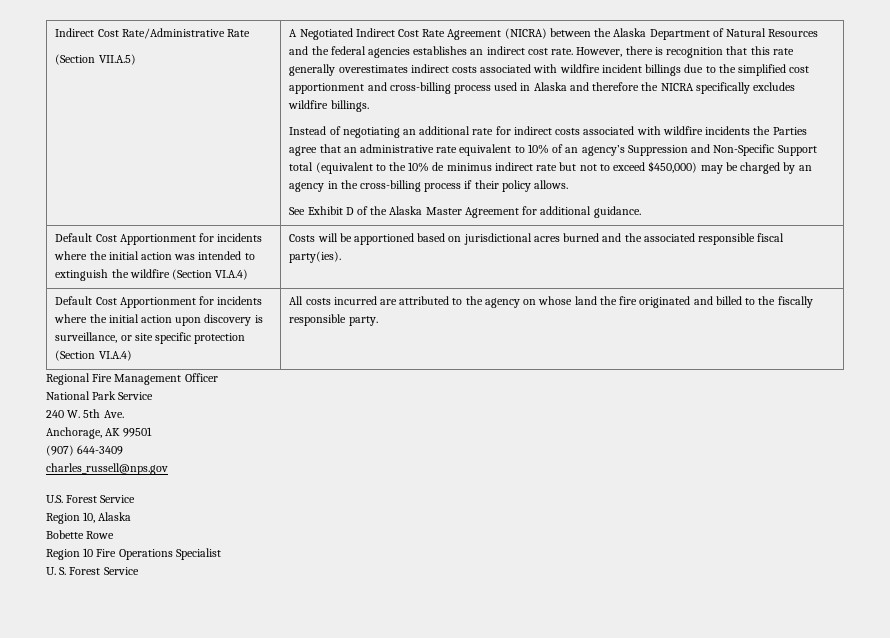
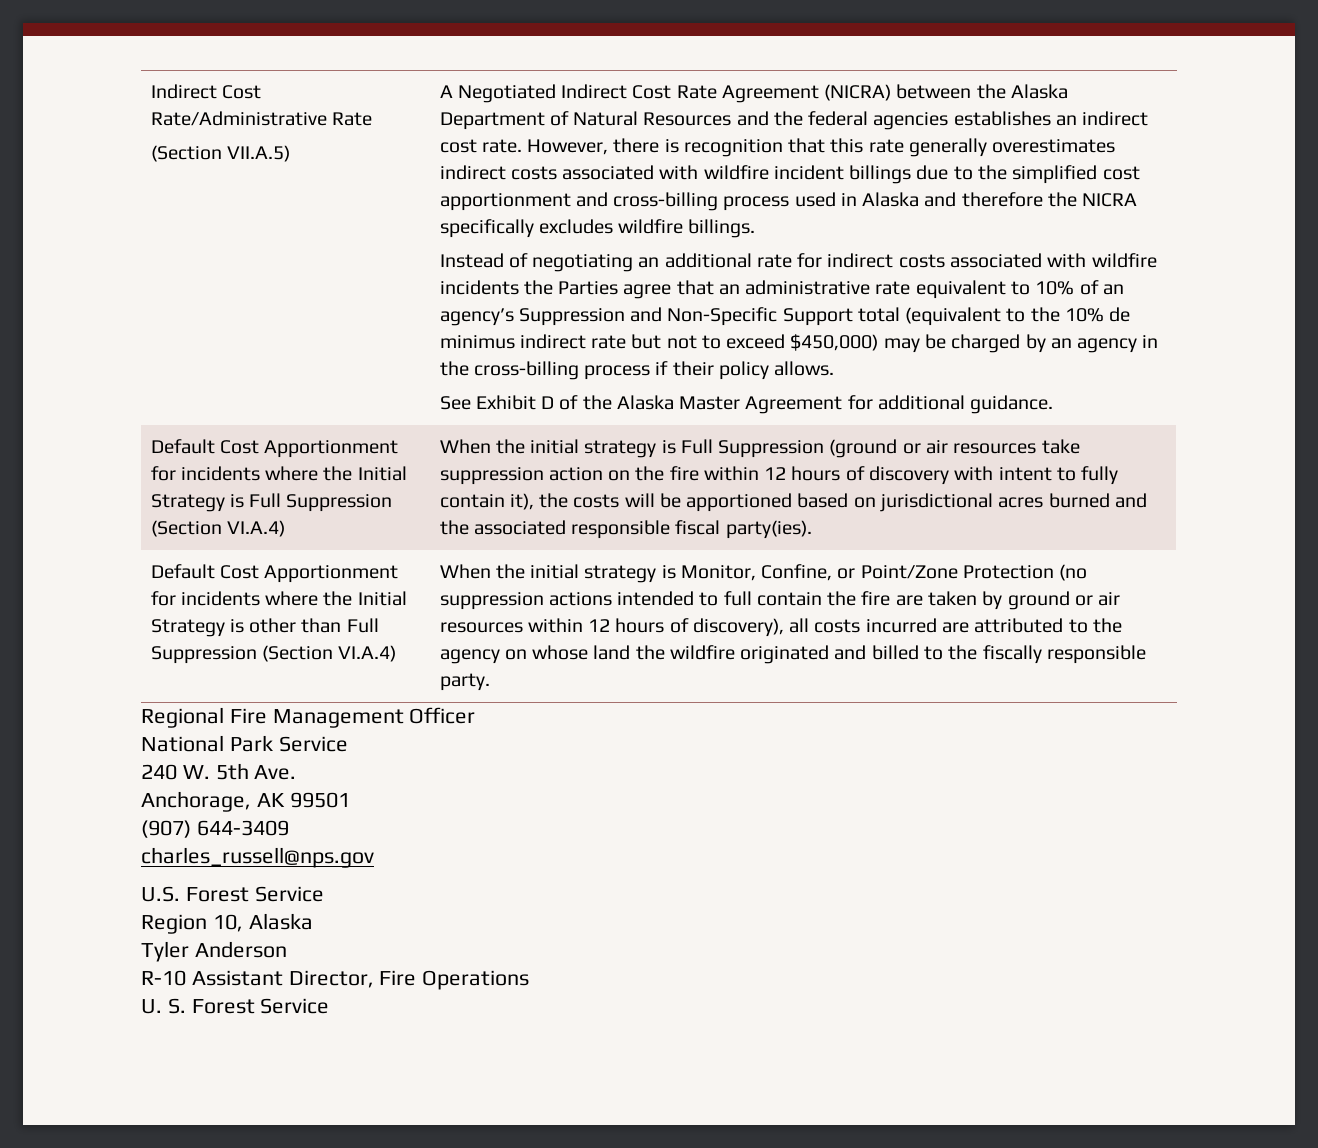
[108,251,255,260] [55,269,249,281] [289,234,316,242] initial action was intended to extinguish the wildfire (Section VI.A.4) | Costs -> [357,466,407,481] [150,493,393,512] [150,520,285,537] [439,439,1080,458] [439,466,1119,485] [439,493,620,510] Initial Strategy is Full Suppression (Section VI.A.4) | When the initial strategy is Full Suppression (ground or air resources take suppression action on the fire within 12 hours of discovery with intent to fully contain it), the costs
[108,314,263,326] [55,332,246,344] [55,350,132,361] [289,296,304,305] initial action upon discovery is surveillance, or site specific protection (Section VI.A.4) | All -> [357,591,407,606] [150,618,379,637] [150,645,397,664] [439,564,1088,583] [439,591,1121,610] [439,618,810,637] Initial Strategy is other than Full Suppression (Section VI.A.4) | When the initial strategy is Monitor, Confine, or Point/Zone Protection (no suppression actions intended to full contain the fire are taken by ground or air resources within 12 hours of discovery), all
[619,296,638,305] fire -> [669,645,735,660] wildfire
[46,530,115,539] [46,548,94,560] Bobette Rowe // Region 10 -> [141,941,287,962] [141,970,374,988] Tyler Anderson // R-10 Assistant Director,
[175,548,221,560] Specialist -> (530, 980) none

